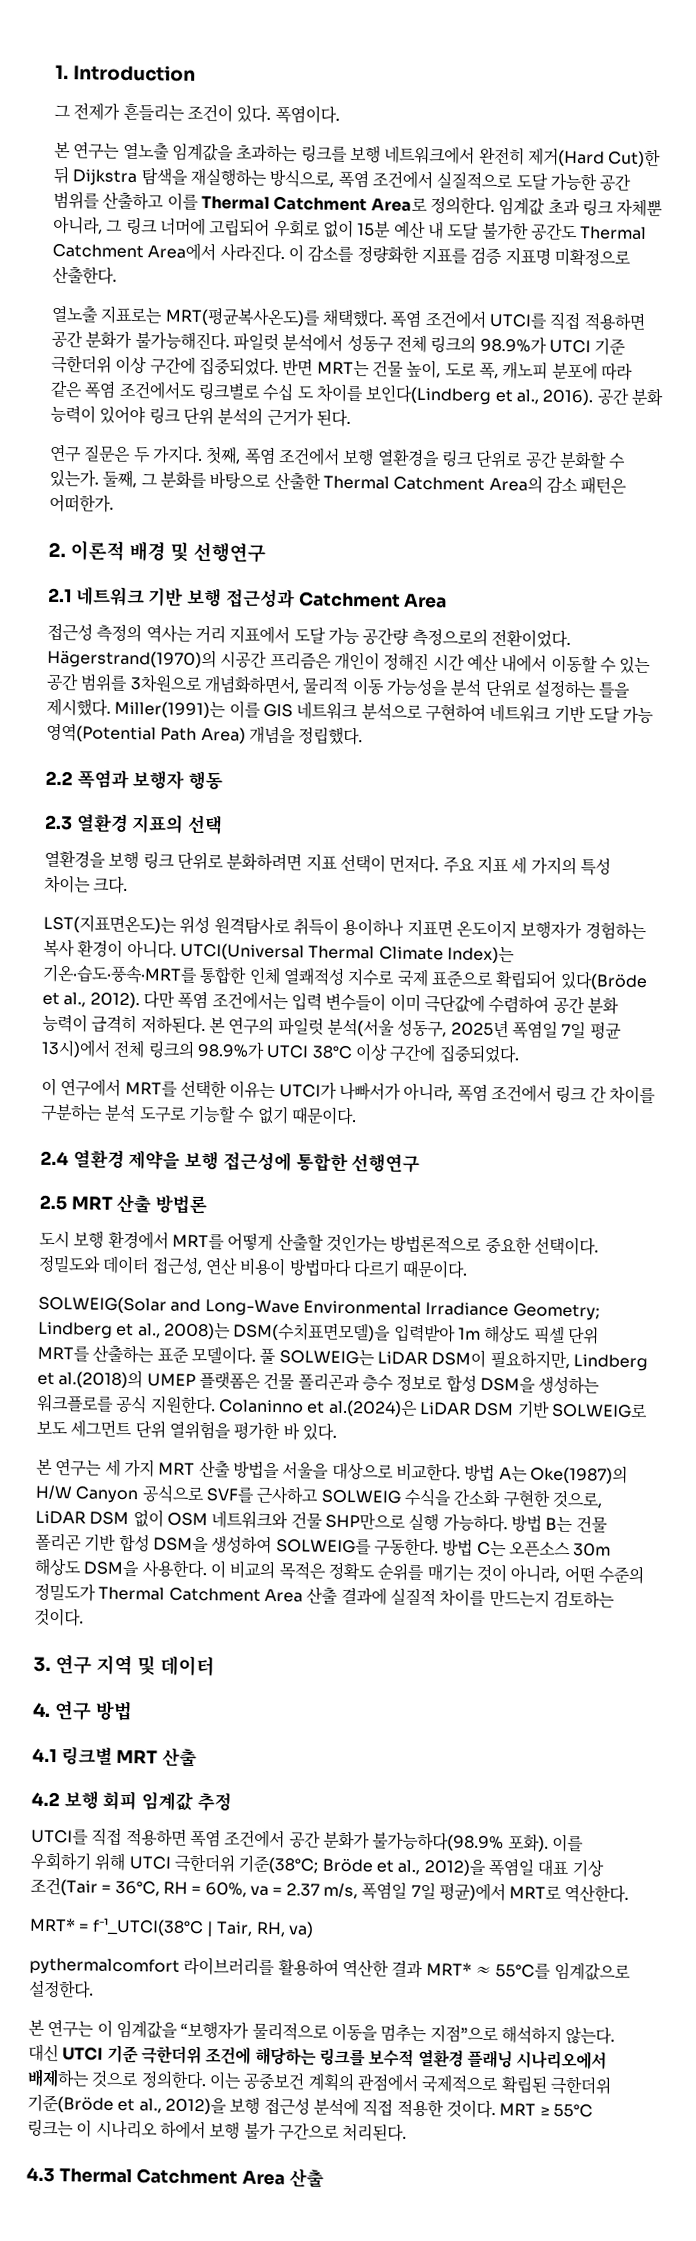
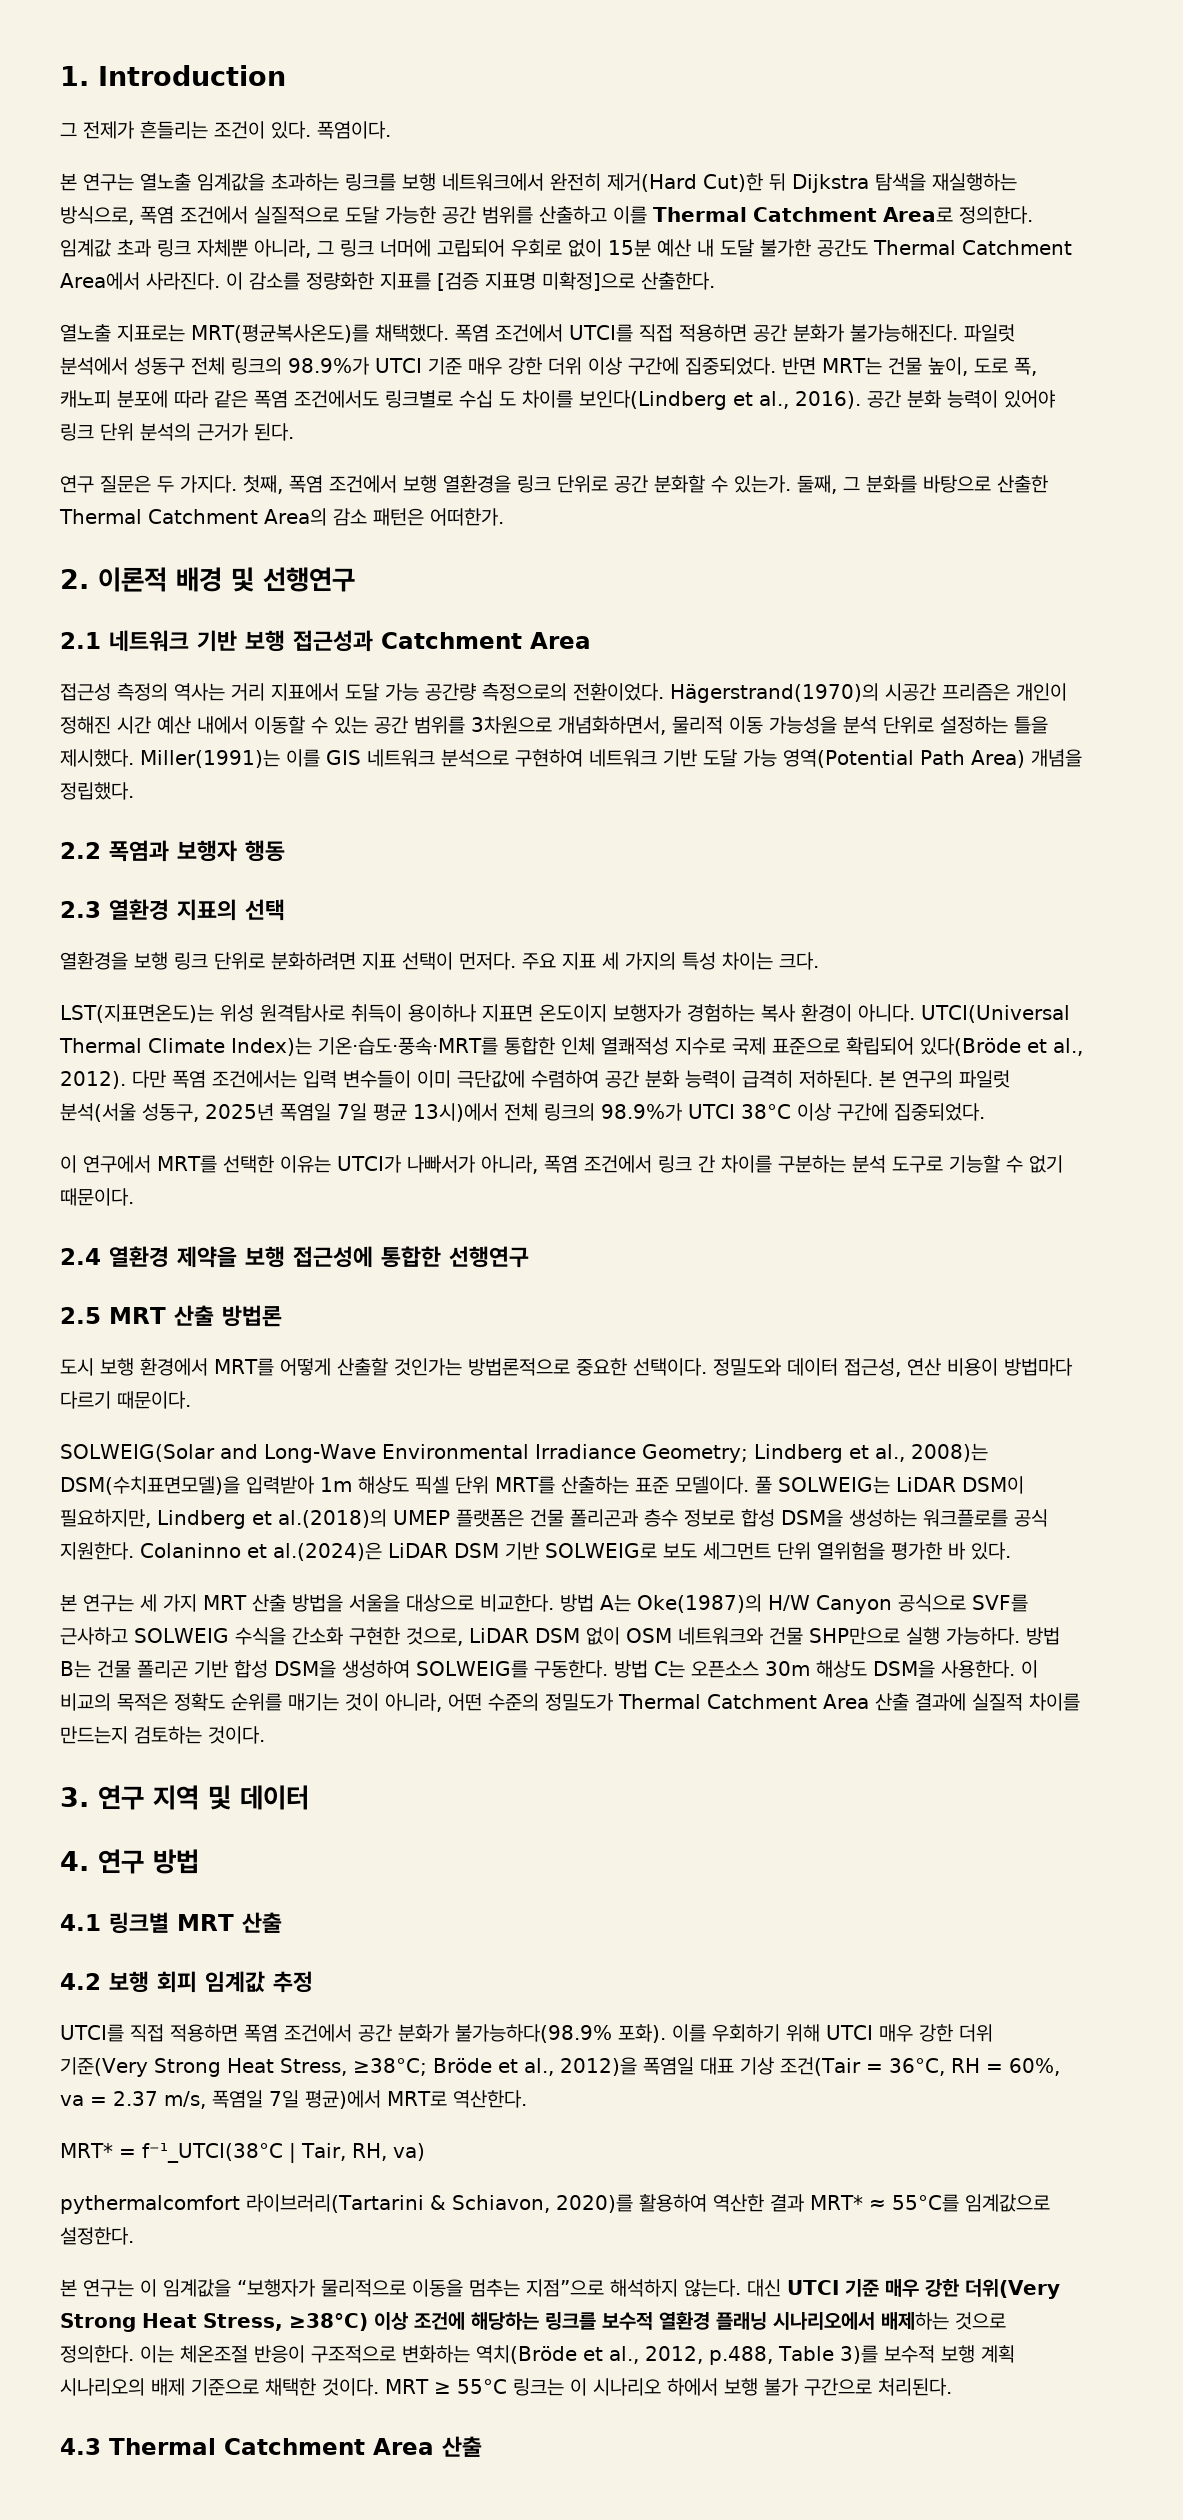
[470,246,631,267] 검증 지표명 미확정으로 -> [437,272,635,291] [검증 지표명 미확정]으로
[51,354,112,374] 극한더위 -> [467,357,582,375] 매우 강한 더위
[173,1853,319,1874] 극한더위 기준(38°C; -> [878,2024,993,2042] [60,2057,427,2077] 매우 강한 더위 기준(Very Strong Heat Stress, ≥38°C;
[183,1956,276,1977] 라이브러리를 -> [246,2194,633,2213] 라이브러리(Tartarini & Schiavon, 2020)를
[140,2045,202,2065] 극한더위 -> [885,2279,1060,2299] [60,2312,409,2332] 매우 강한 더위(Very Strong Heat Stress, ≥38°C) 이상
[243,2071,612,2095] [27,2093,444,2118] 공중보건 계획의 관점에서 국제적으로 확립된 극한더위 기준(Bröde et al., 2012)을 보행 접근성 분석에 직접 적용한 -> [180,2345,1015,2365] [60,2378,316,2396] 체온조절 반응이 구조적으로 변화하는 역치(Bröde et al., 2012, p.488, Table 3)를 보수적 보행 계획 시나리오의 배제 기준으로 채택한

